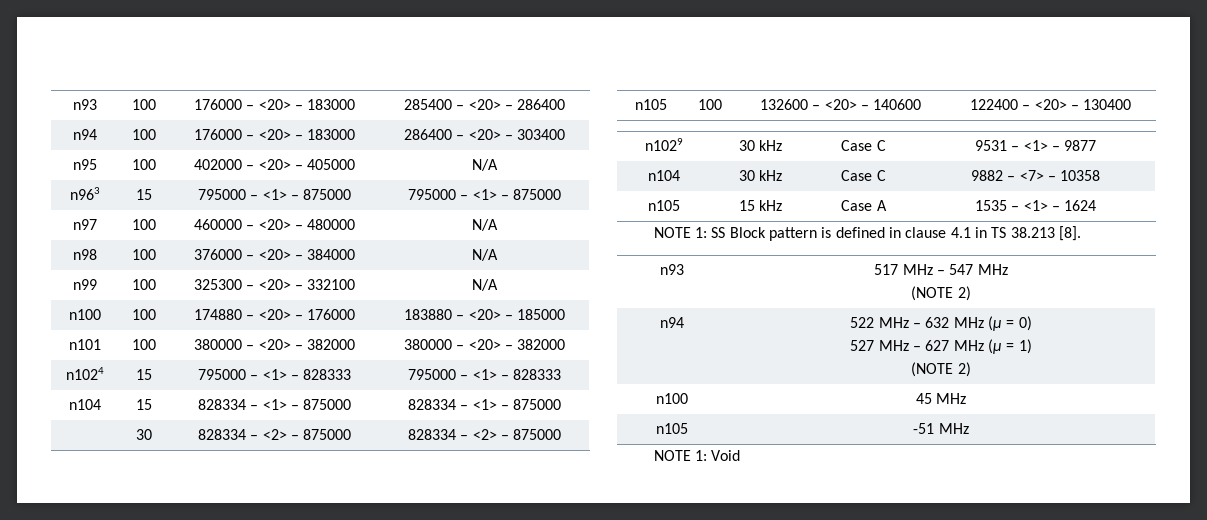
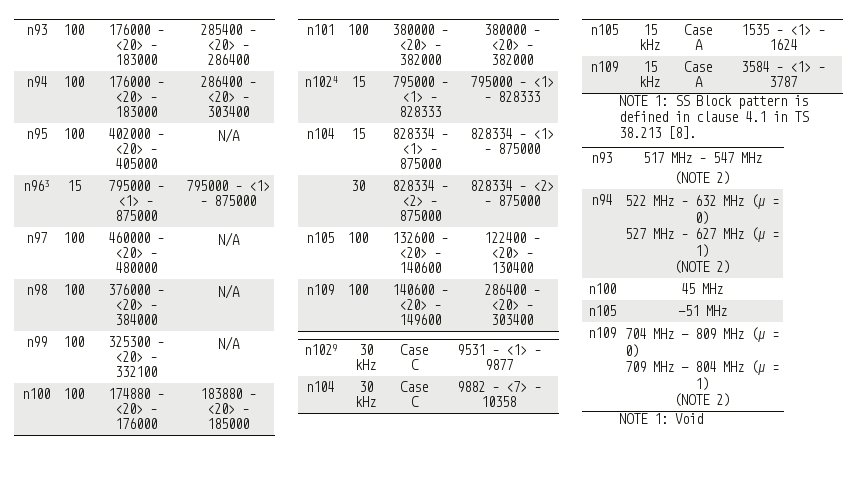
(1132, 104) none -> [306,284,334,295] [347,284,368,295] [391,284,448,295] [398,299,441,310] [398,314,441,325] [484,284,540,295] [491,299,533,310] [491,314,533,325] // n109 | 100 | 140600 – <20> – 149600 | 286400 – <20> – 303400
(1097, 205) none -> [590,61,618,72] [642,61,657,72] [639,76,660,87] [684,61,712,72] [694,76,703,87] [740,61,825,72] [768,76,797,87] // n109 | 15 kHz | Case A | 3584 – <1> – 3787
(969, 428) none -> [587,327,616,338] [624,327,779,342] [624,344,639,358] [625,360,779,375] [695,377,709,391] [674,393,730,407] // n109 | 704 MHz - 809 MHz (μ = 0) // 709 MHz - 804 MHz (μ = 1) // (NOTE 2)

